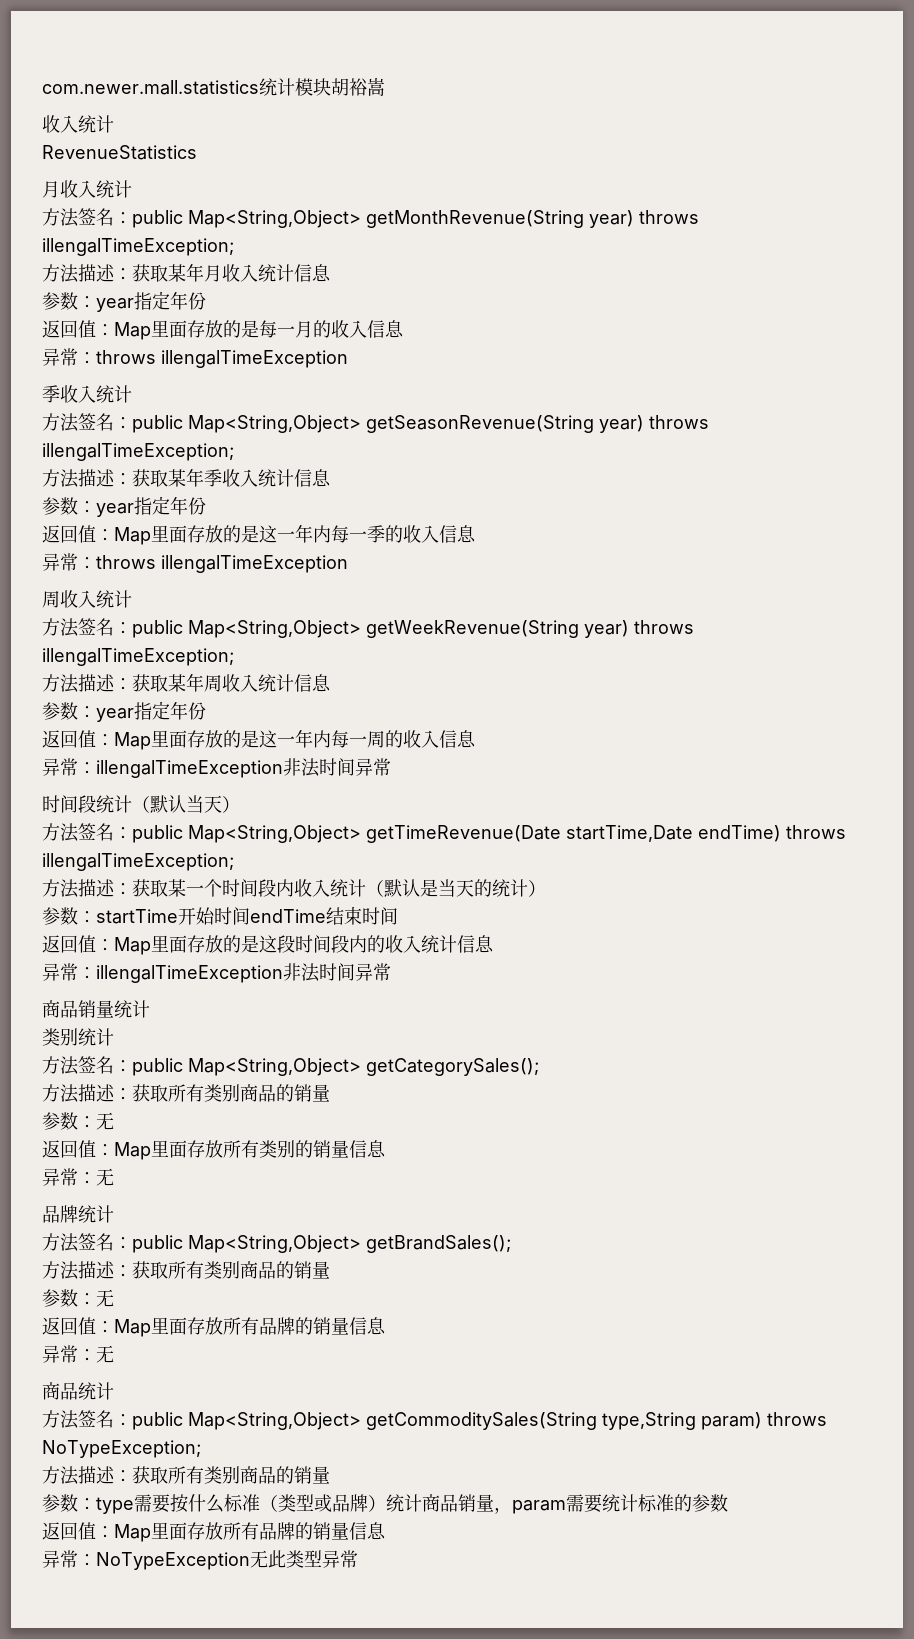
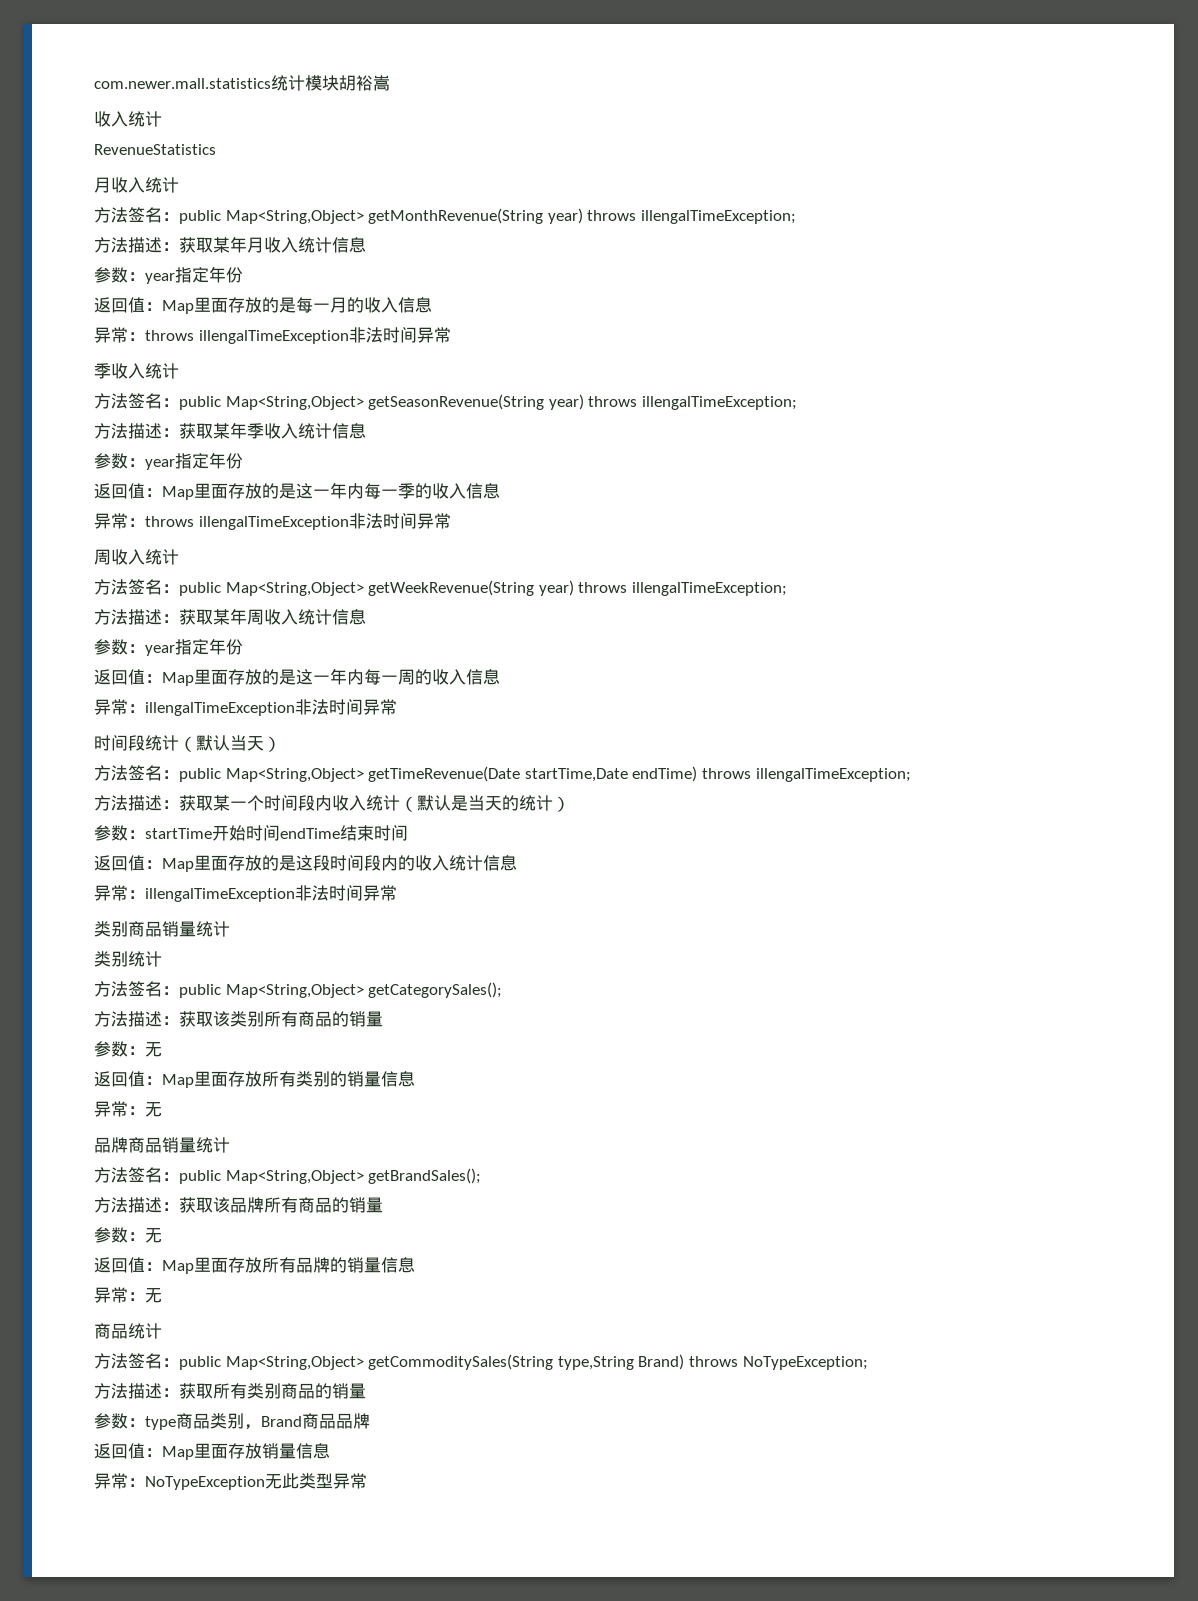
(348, 359) none -> [348,327,451,343] 非法时间异常
(348, 564) none -> [348,513,451,529] 非法时间异常
(391, 972) none -> [94,921,128,937] 类别
[168,1084,240,1102] 所有类别 -> [213,1011,298,1027] 该类别所有
(78, 1214) none -> [128,1137,196,1153] 商品销量
[168,1261,240,1279] 所有类别 -> [213,1197,298,1213] 该品牌所有
[701,1412,762,1430] param) -> [638,1354,685,1370] Brand)
[134,1494,728,1514] [42,1522,313,1542] 需要按什么标准（类型或品牌）统计商品销量，param需要统计标准的参数 // 返回值：Map里面存放所有品牌的 -> [176,1413,370,1430] [94,1443,262,1460] 商品类别，Brand商品品牌 // 返回值：Map里面存放

